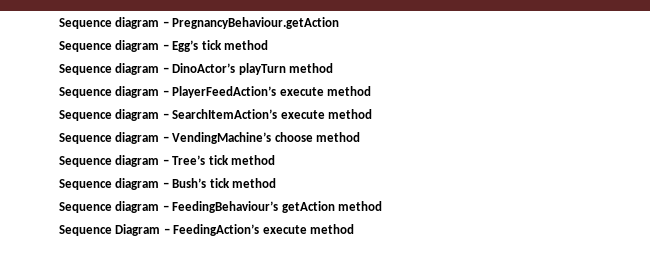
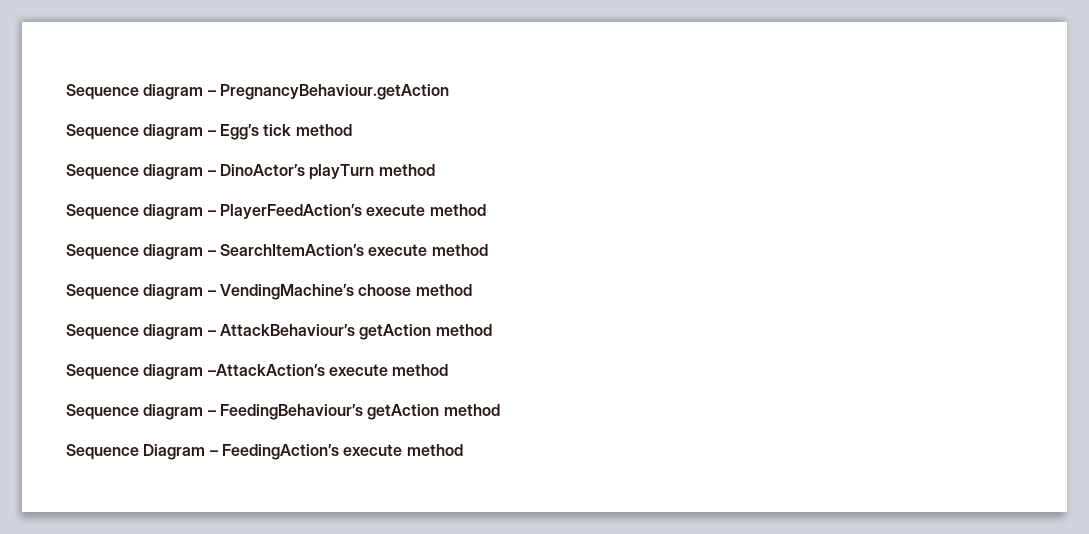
[172,155,275,165] [59,178,230,190] Tree’s tick method // Sequence diagram – Bush’s tick -> [219,324,492,340] [66,364,388,380] AttackBehaviour’s getAction method // Sequence diagram –AttackAction’s execute

